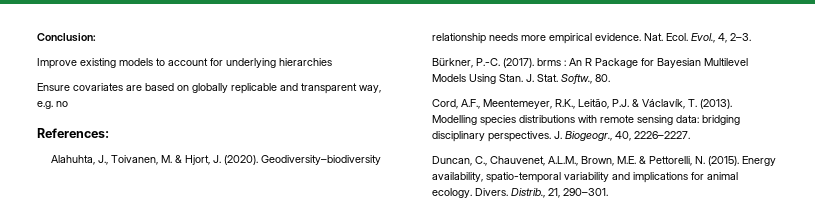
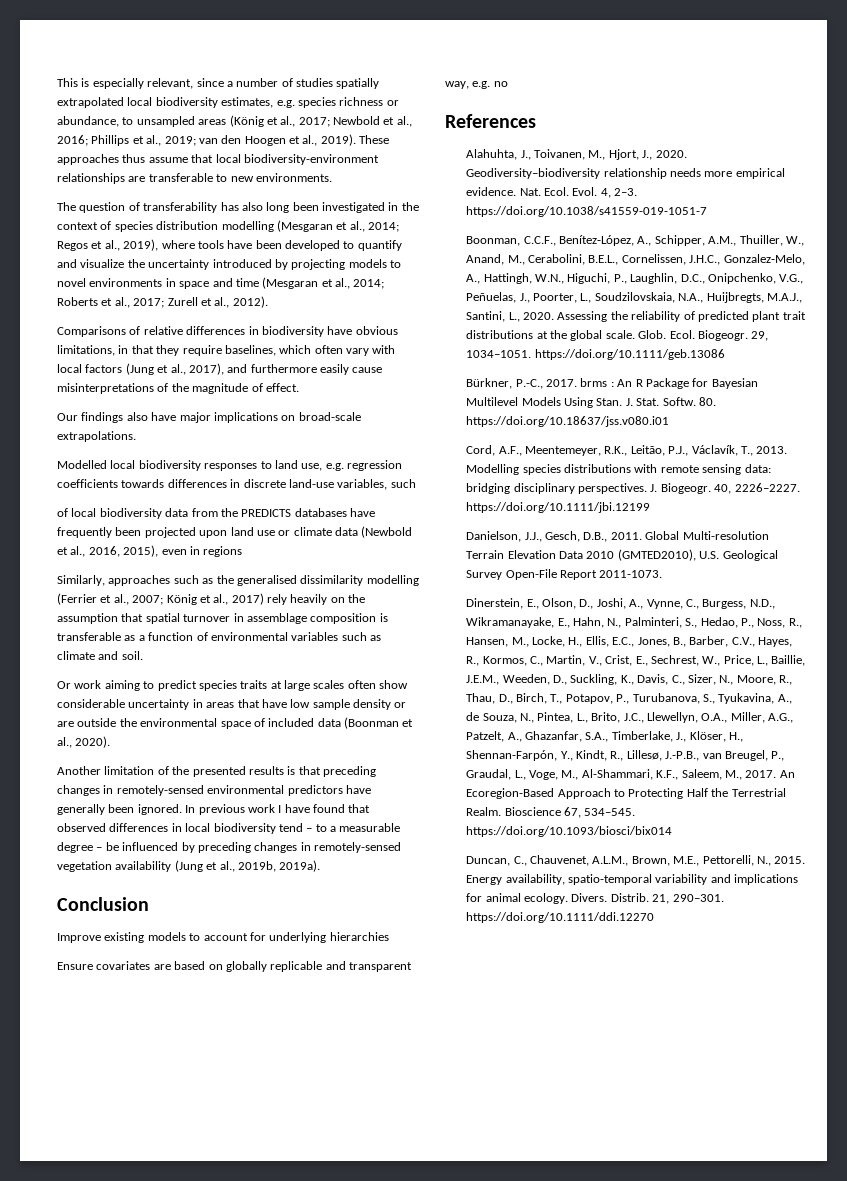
[37,33,96,42] Conclusion: -> [57,78,380,89] [57,97,399,108] [57,115,412,127] [57,134,390,146] [57,154,379,165] [57,173,332,184] [57,202,419,213] [57,220,399,232] [57,239,402,251] [57,259,401,270] [57,277,385,289] [57,296,268,308] [57,326,398,337] [57,345,396,356] [57,363,383,375] [57,383,299,394] [57,412,361,423] [57,431,136,442] [57,460,402,471] [57,479,416,490] [57,508,375,519] [57,526,413,538] [57,545,243,557] [57,575,419,586] [57,593,366,605] [57,613,388,624] [57,632,381,641] [57,651,143,660] [57,680,409,691] [57,699,407,710] [57,717,414,729] [57,736,111,748] [57,766,376,777] [57,785,371,796] [57,804,371,815] [57,823,401,834] [57,842,401,853] [57,860,321,872] [57,897,149,911] This is especially relevant, since a number of studies spatially extrapolated local biodiversity estimates, e.g. species richness or abundance, to unsampled areas (König et al., 2017; Newbold et al., 2016; Phillips et al., 2019; van den Hoogen et al., 2019). These approaches thus assume that local biodiversity-environment relationships are transferable to new environments. // The question of transferability has also long been investigated in the context of species distribution modelling (Mesgaran et al., 2014; Regos et al., 2019), where tools have been developed to quantify and visualize the uncertainty introduced by projecting models to novel environments in space and time (Mesgaran et al., 2014; Roberts et al., 2017; Zurell et al., 2012). // Comparisons of relative differences in biodiversity have obvious limitations, in that they require baselines, which often vary with local factors (Jung et al., 2017), and furthermore easily cause misinterpretations of the magnitude of effect. // Our findings also have major implications on broad-scale extrapolations. // Modelled local biodiversity responses to land use, e.g. regression coefficients towards differences in discrete land-use variables, such // of local biodiversity data from the PREDICTS databases have frequently been projected upon land use or climate data (Newbold et al., 2016, 2015), even in regions // Similarly, approaches such as the generalised dissimilarity modelling (Ferrier et al., 2007; König et al., 2017) rely heavily on the assumption that spatial turnover in assemblage composition is transferable as a function of environmental variables such as climate and soil. // Or work aiming to predict species traits at large scales often show considerable uncertainty in areas that have low sample density or are outside the environmental space of included data (Boonman et al., 2020). // Another limitation of the presented results is that preceding changes in remotely-sensed environmental predictors have generally been ignored. In previous work I have found that observed differences in local biodiversity tend – to a measurable degree – be influenced by preceding changes in remotely-sensed vegetation availability (Jung et al., 2019b, 2019a). // Conclusion
[37,128,109,138] References: -> [445,114,536,128] References
[161,155,259,165] M. & Hjort, J. (2020). -> [588,149,687,160] M., Hjort, J., 2020.
[691,33,716,43] Evol., -> [572,187,598,196] Evol.
(752, 37) none -> [466,206,708,217] [466,235,804,246] [466,254,805,265] [466,273,804,284] [466,292,802,303] [466,311,806,322] [466,330,769,341] [466,349,725,360] https://doi.org/10.1038/s41559-019-1051-7 // Boonman, C.C.F., Benítez‐López, A., Schipper, A.M., Thuiller, W., Anand, M., Cerabolini, B.E.L., Cornelissen, J.H.C., Gonzalez‐Melo, A., Hattingh, W.N., Higuchi, P., Laughlin, D.C., Onipchenko, V.G., Peñuelas, J., Poorter, L., Soudzilovskaia, N.A., Huijbregts, M.A.J., Santini, L., 2020. Assessing the reliability of predicted plant trait distributions at the global scale. Glob. Ecol. Biogeogr. 29, 1034–1051. https://doi.org/10.1111/geb.13086
[476,58,535,68] P.-C. (2017). -> [515,379,578,389] P.-C., 2017.
[561,74,593,84] Softw., -> [662,397,696,406] Softw.
(611, 78) none -> [466,416,670,427] https://doi.org/10.18637/jss.v080.i01
[612,99,733,109] P.J. & Václavík, T. (2013). -> [668,445,788,456] P.J., Václavík, T., 2013.
[565,131,613,141] Biogeogr., -> [660,483,711,494] Biogeogr.
(691, 135) none -> [466,502,651,513] [466,531,769,542] [466,549,778,561] [466,569,663,580] [466,598,775,609] [466,617,802,628] [466,636,793,647] [466,655,806,666] [466,674,793,685] [466,693,792,704] [466,712,794,723] [466,731,743,742] [466,750,785,761] [466,769,795,780] [466,788,786,799] [466,807,636,818] [466,826,673,837] https://doi.org/10.1111/jbi.12199 // Danielson, J.J., Gesch, D.B., 2011. Global Multi-resolution Terrain Elevation Data 2010 (GMTED2010), U.S. Geological Survey Open-File Report 2011-1073. // Dinerstein, E., Olson, D., Joshi, A., Vynne, C., Burgess, N.D., Wikramanayake, E., Hahn, N., Palminteri, S., Hedao, P., Noss, R., Hansen, M., Locke, H., Ellis, E.C., Jones, B., Barber, C.V., Hayes, R., Kormos, C., Martin, V., Crist, E., Sechrest, W., Price, L., Baillie, J.E.M., Weeden, D., Suckling, K., Davis, C., Sizer, N., Moore, R., Thau, D., Birch, T., Potapov, P., Turubanova, S., Tyukavina, A., de Souza, N., Pintea, L., Brito, J.C., Llewellyn, O.A., Miller, A.G., Patzelt, A., Ghazanfar, S.A., Timberlake, J., Klöser, H., Shennan-Farpón, Y., Kindt, R., Lillesø, J.-P.B., van Breugel, P., Graudal, L., Voge, M., Al-Shammari, K.F., Saleem, M., 2017. An Ecoregion-Based Approach to Protecting Half the Terrestrial Realm. Bioscience 67, 534–545. https://doi.org/10.1093/biosci/bix014
[617,156,740,166] M.E. & Pettorelli, N. (2015). -> [673,855,806,866] M.E., Pettorelli, N., 2015.
[511,188,546,198] Distrib., -> [610,893,649,902] Distrib.
(609, 192) none -> [466,912,655,923] https://doi.org/10.1111/ddi.12270

